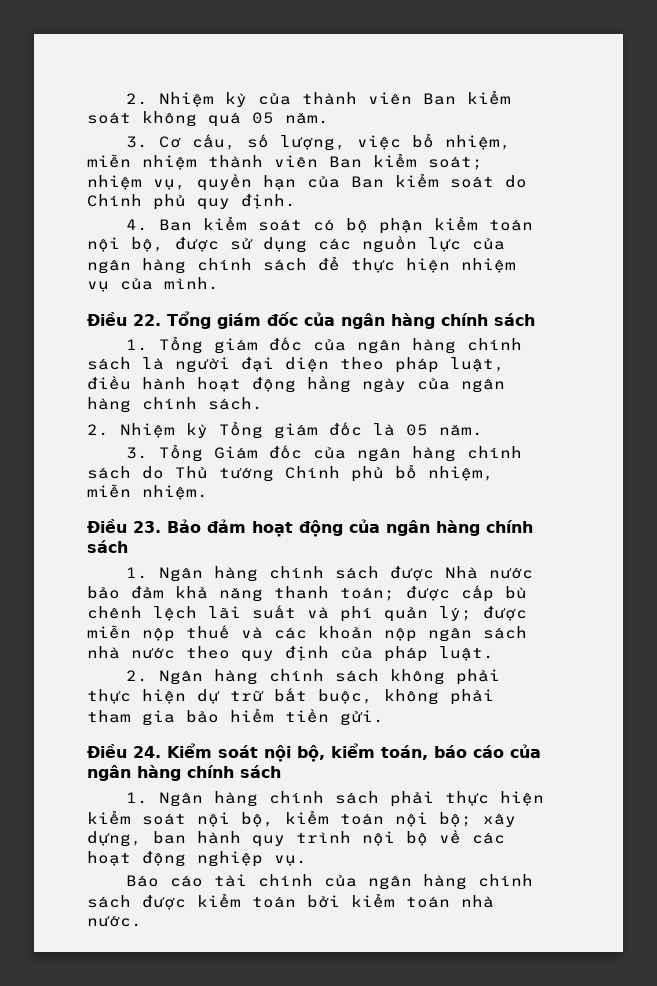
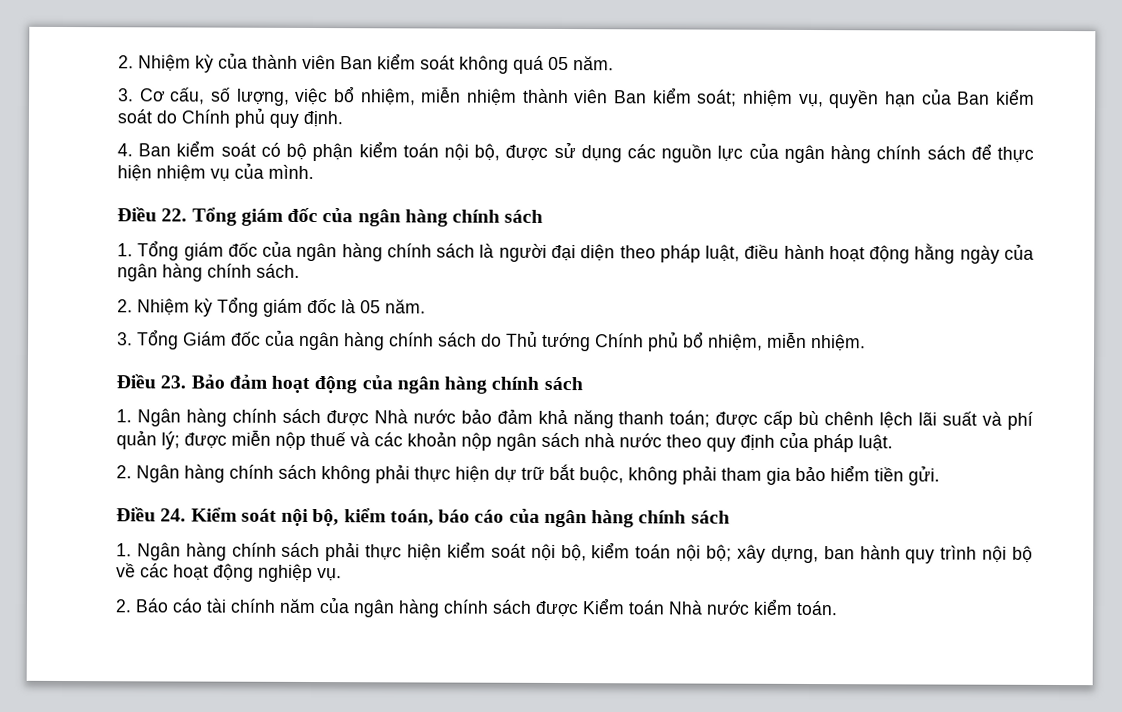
(307, 860) none -> [115,599,132,613] 2.
(313, 880) none -> [279,598,316,614] năm
[197,893,494,908] [87,915,142,927] kiểm toán bởi kiểm toán nhà nước. -> [582,598,838,616] Kiểm toán Nhà nước kiểm toán.

